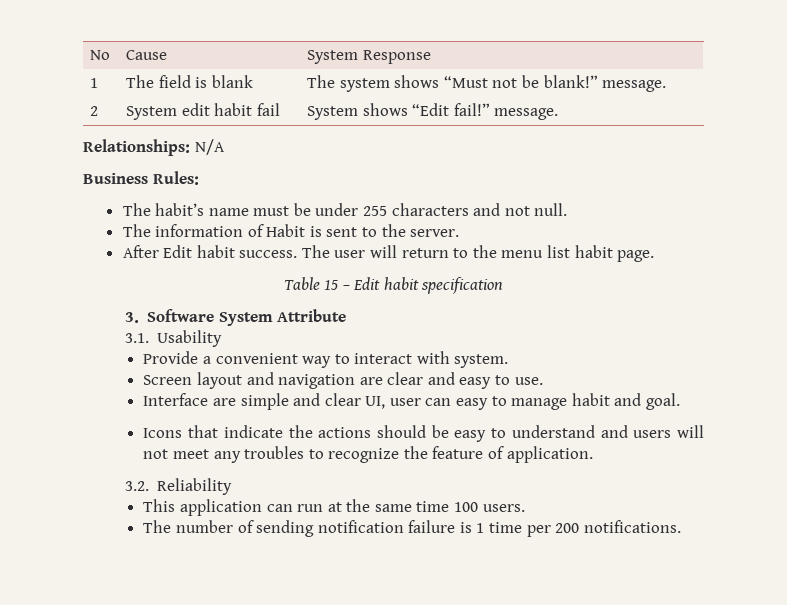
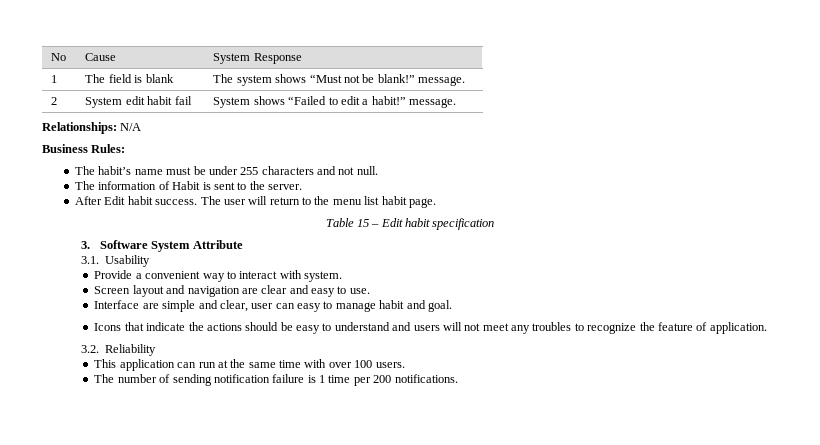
[412,103,490,116] “Edit fail!” -> [288,96,406,105] “Failed to edit a habit!”
[324,393,386,409] clear UI, -> [219,300,248,312] clear,
(450, 506) none -> [304,359,352,368] with over

